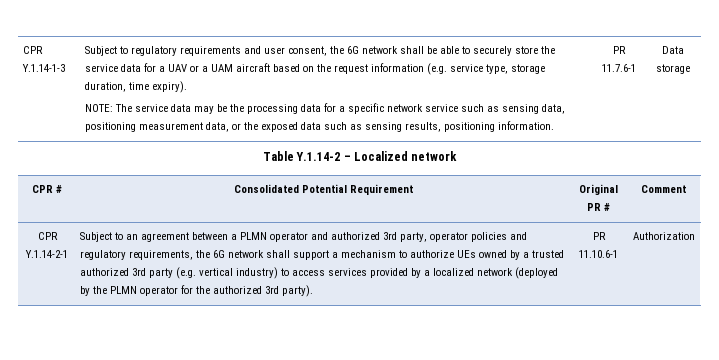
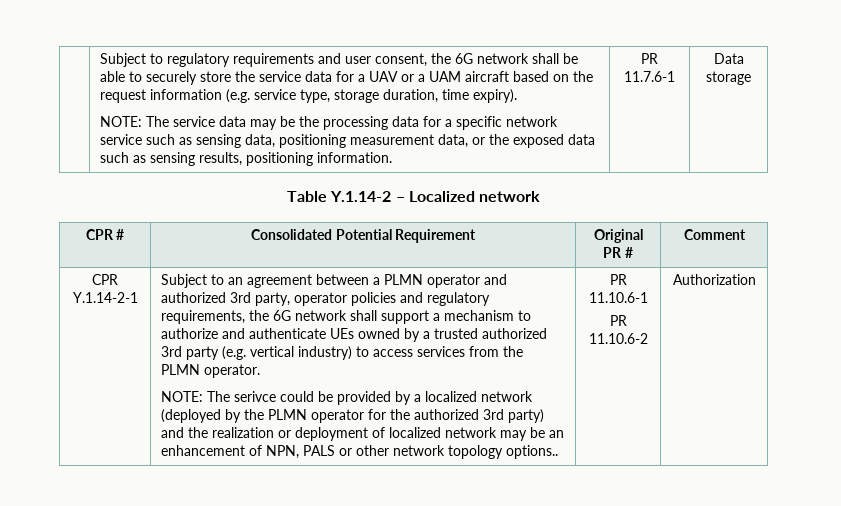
[23,46,44,54] [22,64,66,72] CPR Y.1.14-1-3 -> (100, 60) none
(455, 254) none -> [222,328,327,339] and authenticate
(368, 272) none -> [469,346,524,357] [161,364,261,378] [161,391,334,402] from the PLMN operator. // NOTE: The serivce could be
[282,285,314,297] party). -> [508,409,545,423] [161,427,565,441] [161,445,559,459] party) and the realization or deployment of localized network may be an enhancement of NPN, PALS or other network topology options..
(618, 254) none -> [609,315,627,326] [588,333,648,344] // PR 11.10.6-2

